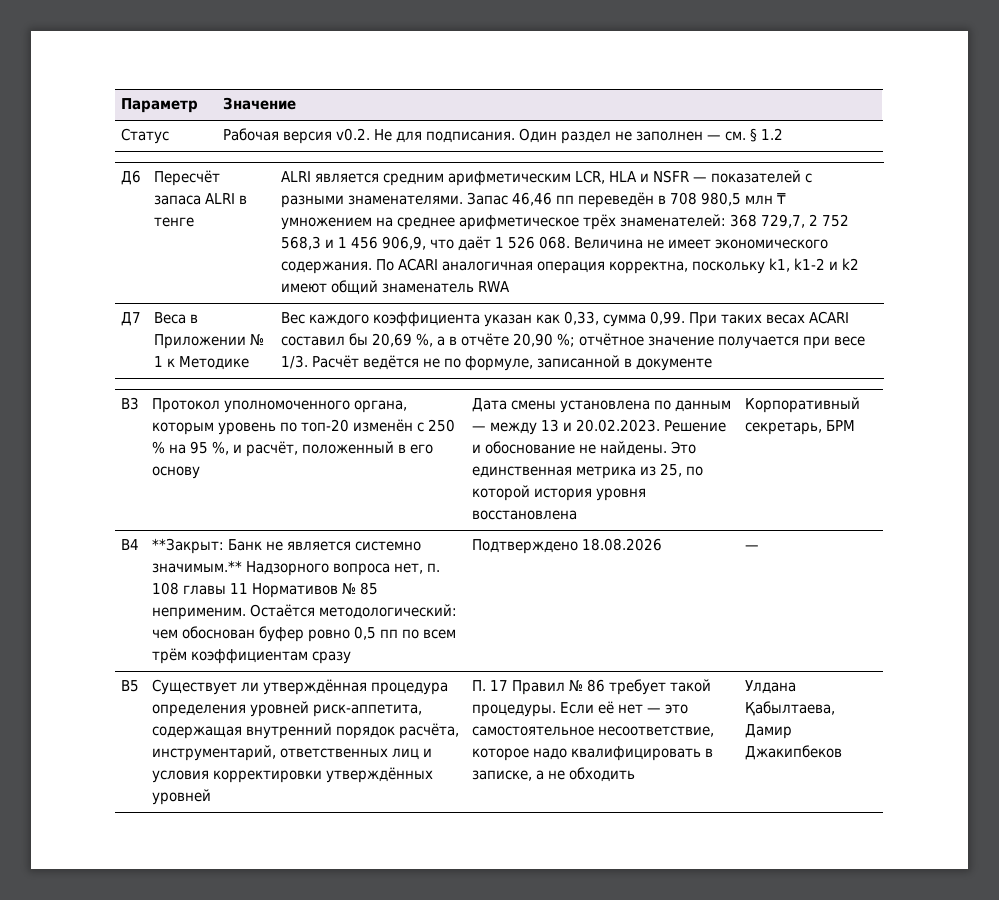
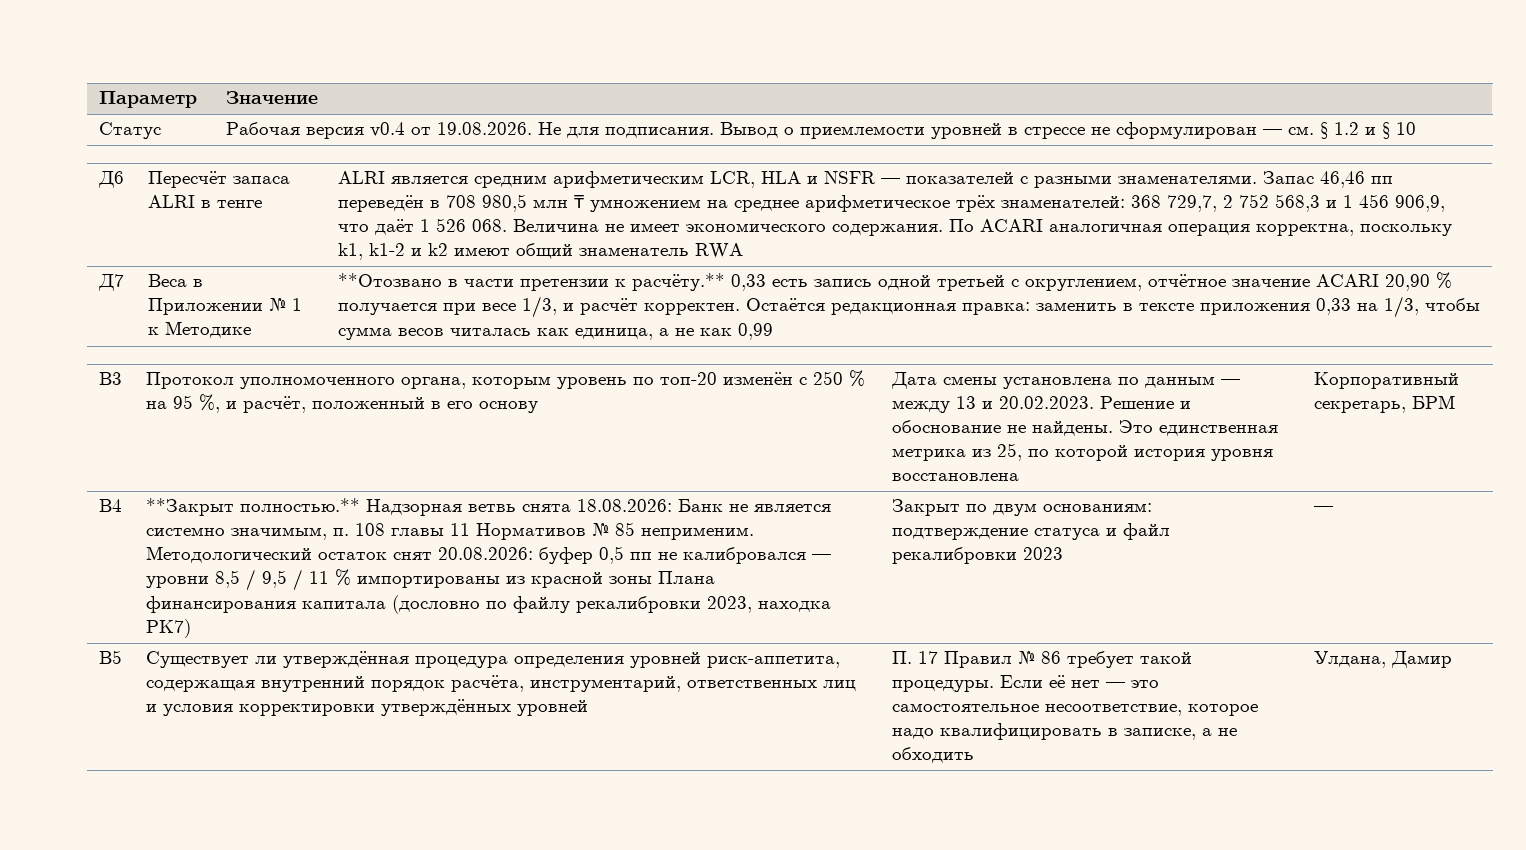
[336,128,704,144] v0.2. Не для подписания. Один раздел не заполнен -> [369,122,1257,139] v0.4 от 19.08.2026. Не для подписания. Вывод о приемлемости уровней в стрессе не сформулирован
(784, 134) none -> [1364,122,1416,139] и § 10
[281,311,850,327] [281,333,866,349] [281,355,713,371] Вес каждого коэффициента указан как 0,33, сумма 0,99. При таких весах ACARI составил бы 20,69 %, а в отчёте 20,90 %; отчётное значение получается при весе 1/3. Расчёт ведётся не по формуле, записанной в документе -> [337,272,1452,291] [337,296,1480,318] [337,323,773,340] **Отозвано в части претензии к расчёту.** 0,33 есть запись одной третьей с округлением, отчётное значение ACARI 20,90 % получается при весе 1/3, и расчёт корректен. Остаётся редакционная правка: заменить в тексте приложения 0,33 на 1/3, чтобы сумма весов читалась как единица, а не как 0,99
[152,538,422,554] [152,560,424,576] **Закрыт: Банк не является системно значимым.** Надзорного вопроса нет, -> [145,498,831,516] [145,527,327,540] **Закрыт полностью.** Надзорная ветвь снята 18.08.2026: Банк не является системно значимым,
[250,604,458,619] [152,626,457,642] [152,648,352,664] [472,538,663,554] Остаётся методологический: чем обоснован буфер ровно 0,5 пп по всем трём коэффициентам сразу | Подтверждено 18.08.2026 -> [145,546,831,564] [145,569,715,591] [145,595,831,614] [145,619,191,638] [891,499,1152,516] [891,523,1170,540] [891,547,1063,564] Методологический остаток снят 20.08.2026: буфер 0,5 пп не калибровался — уровни 8,5 / 9,5 / 11 % импортированы из красной зоны Плана финансирования капитала (дословно по файлу рекалибровки 2023, находка РК7) | Закрыт по двум основаниям: подтверждение статуса и файл рекалибровки 2023
[745,680,797,694] [745,701,836,716] [745,724,793,739] [745,745,843,760] Улдана Қабылтаева, Дамир Джакипбеков -> [1313,651,1452,668] Улдана, Дамир

